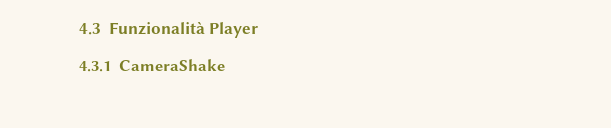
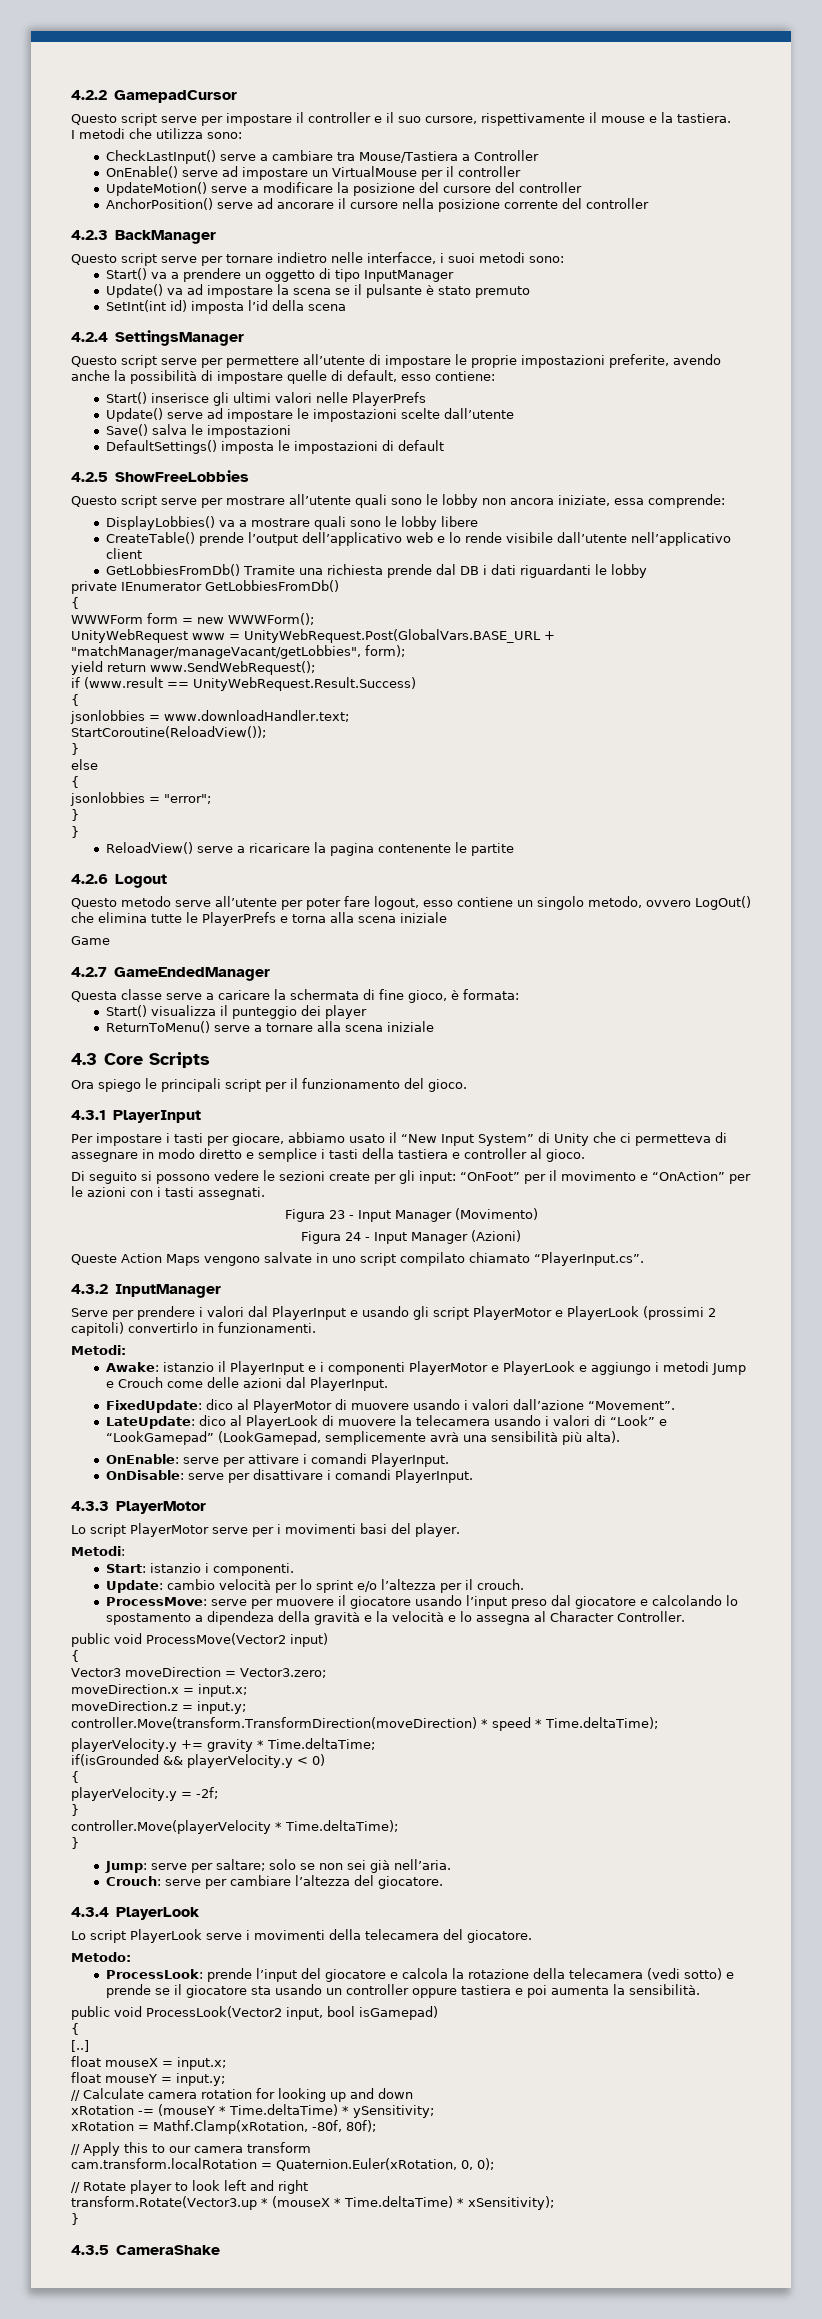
[79,21,259,38] [79,61,111,72] 4.3 Funzionalità Player // 4.3.1 -> [71,90,237,103] [71,112,731,126] [71,128,242,139] [105,150,539,164] [105,166,521,180] [105,182,582,196] [105,198,649,212] [71,230,216,244] [71,252,564,266] [105,268,454,282] [105,284,530,298] [105,300,346,314] [71,330,244,346] [71,354,721,368] [71,370,495,384] [105,392,426,406] [105,408,514,422] [105,424,291,438] [105,440,444,454] [71,470,249,482] [71,494,725,508] [105,516,478,530] [105,532,731,546] [105,548,142,559] [105,564,647,578] [71,580,339,594] [71,597,79,609] [71,613,314,625] [71,629,555,643] [71,645,405,659] [71,661,315,675] [71,677,416,691] [71,694,79,706] [70,710,349,724] [71,726,266,738] [71,743,79,755] [71,759,98,770] [71,776,79,788] [70,792,211,806] [71,809,79,821] [71,826,79,838] [105,842,514,856] [71,874,167,888] [71,896,751,910] [71,912,447,926] [71,936,110,945] [71,967,270,981] [71,989,519,1003] [105,1005,367,1019] [105,1021,434,1033] [71,1052,210,1068] [71,1078,467,1092] [71,1110,201,1123] [71,1132,727,1146] [71,1148,585,1162] [71,1170,751,1184] [71,1186,265,1200] [284,1208,538,1222] [301,1230,521,1244] [71,1252,644,1266] [71,1284,221,1298] [71,1306,716,1320] [71,1322,316,1336] [71,1345,126,1355] [105,1361,746,1375] [105,1377,388,1391] [105,1399,675,1413] [105,1415,667,1429] [105,1431,620,1445] [105,1453,449,1467] [105,1469,473,1483] [71,1501,206,1514] [71,1523,460,1537] [71,1546,125,1556] [105,1563,294,1576] [105,1579,524,1593] [105,1595,738,1609] [105,1611,685,1625] [71,1633,328,1647] [71,1650,79,1662] [71,1667,326,1678] [71,1684,247,1697] [71,1701,246,1714] [71,1717,658,1731] [71,1738,375,1752] [71,1754,325,1768] [71,1771,79,1783] [71,1787,218,1801] [71,1804,79,1816] [71,1820,398,1834] [71,1837,79,1849] [104,1859,451,1873] [105,1875,443,1889] [71,1907,200,1920] [71,1929,532,1943] [71,1952,131,1962] [105,1968,734,1982] [105,1984,700,1998] [71,2006,438,2020] [71,2023,79,2035] [71,2040,89,2052] [71,2056,226,2070] [71,2072,225,2086] [71,2088,413,2102] [71,2104,434,2118] [71,2120,376,2134] [71,2142,311,2156] [71,2158,494,2171] [71,2180,308,2194] [71,2196,554,2210] [71,2213,79,2225] [71,2245,109,2255] 4.2.2 GamepadCursor // Questo script serve per impostare il controller e il suo cursore, rispettivamente il mouse e la tastiera. // I metodi che utilizza sono: // CheckLastInput() serve a cambiare tra Mouse/Tastiera a Controller // OnEnable() serve ad impostare un VirtualMouse per il controller // UpdateMotion() serve a modificare la posizione del cursore del controller // AnchorPosition() serve ad ancorare il cursore nella posizione corrente del controller // 4.2.3 BackManager // Questo script serve per tornare indietro nelle interfacce, i suoi metodi sono: // Start() va a prendere un oggetto di tipo InputManager // Update() va ad impostare la scena se il pulsante è stato premuto // SetInt(int id) imposta l’id della scena // 4.2.4 SettingsManager // Questo script serve per permettere all’utente di impostare le proprie impostazioni preferite, avendo anche la possibilità di impostare quelle di default, esso contiene: // Start() inserisce gli ultimi valori nelle PlayerPrefs // Update() serve ad impostare le impostazioni scelte dall’utente // Save() salva le impostazioni // DefaultSettings() imposta le impostazioni di default // 4.2.5 ShowFreeLobbies // Questo script serve per mostrare all’utente quali sono le lobby non ancora iniziate, essa comprende: // DisplayLobbies() va a mostrare quali sono le lobby libere // CreateTable() prende l’output dell’applicativo web e lo rende visibile dall’utente nell’applicativo client // GetLobbiesFromDb() Tramite una richiesta prende dal DB i dati riguardanti le lobby // private IEnumerator GetLobbiesFromDb() // { // WWWForm form = new WWWForm(); // UnityWebRequest www = UnityWebRequest.Post(GlobalVars.BASE_URL + "matchManager/manageVacant/getLobbies", form); // yield return www.SendWebRequest(); // if (www.result == UnityWebRequest.Result.Success) // { // jsonlobbies = www.downloadHandler.text; // StartCoroutine(ReloadView()); // } // else // { // jsonlobbies = "error"; // } // } // ReloadView() serve a ricaricare la pagina contenente le partite // 4.2.6 Logout // Questo metodo serve all’utente per poter fare logout, esso contiene un singolo metodo, ovvero LogOut() che elimina tutte le PlayerPrefs e torna alla scena iniziale // Game // 4.2.7 GameEndedManager // Questa classe serve a caricare la schermata di fine gioco, è formata: // Start() visualizza il punteggio dei player // ReturnToMenu() serve a tornare alla scena iniziale // 4.3 Core Scripts // Ora spiego le principali script per il funzionamento del gioco. // 4.3.1 PlayerInput // Per impostare i tasti per giocare, abbiamo usato il “New Input System” di Unity che ci permetteva di assegnare in modo diretto e semplice i tasti della tastiera e controller al gioco. // Di seguito si possono vedere le sezioni create per gli input: “OnFoot” per il movimento e “OnAction” per le azioni con i tasti assegnati. // Figura 23 - Input Manager (Movimento) // Figura 24 - Input Manager (Azioni) // Queste Action Maps vengono salvate in uno script compilato chiamato “PlayerInput.cs”. // 4.3.2 InputManager // Serve per prendere i valori dal PlayerInput e usando gli script PlayerMotor e PlayerLook (prossimi 2 capitoli) convertirlo in funzionamenti. // Metodi: // Awake: istanzio il PlayerInput e i componenti PlayerMotor e PlayerLook e aggiungo i metodi Jump e Crouch come delle azioni dal PlayerInput. // FixedUpdate: dico al PlayerMotor di muovere usando i valori dall’azione “Movement”. // LateUpdate: dico al PlayerLook di muovere la telecamera usando i valori di “Look” e “LookGamepad” (LookGamepad, semplicemente avrà una sensibilità più alta). // OnEnable: serve per attivare i comandi PlayerInput. // OnDisable: serve per disattivare i comandi PlayerInput. // 4.3.3 PlayerMotor // Lo script PlayerMotor serve per i movimenti basi del player. // Metodi: // Start: istanzio i componenti. // Update: cambio velocità per lo sprint e/o l’altezza per il crouch. // ProcessMove: serve per muovere il giocatore usando l’input preso dal giocatore e calcolando lo spostamento a dipendeza della gravità e la velocità e lo assegna al Character Controller. // public void ProcessMove(Vector2 input) // { // Vector3 moveDirection = Vector3.zero; // moveDirection.x = input.x; // moveDirection.z = input.y; // controller.Move(transform.TransformDirection(moveDirection) * speed * Time.deltaTime); // playerVelocity.y += gravity * Time.deltaTime; // if(isGrounded && playerVelocity.y < 0) // { // playerVelocity.y = -2f; // } // controller.Move(playerVelocity * Time.deltaTime); // } // Jump: serve per saltare; solo se non sei già nell’aria. // Crouch: serve per cambiare l’altezza del giocatore. // 4.3.4 PlayerLook // Lo script PlayerLook serve i movimenti della telecamera del giocatore. // Metodo: // ProcessLook: prende l’input del giocatore e calcola la rotazione della telecamera (vedi sotto) e prende se il giocatore sta usando un controller oppure tastiera e poi aumenta la sensibilità. // public void ProcessLook(Vector2 input, bool isGamepad) // { // [..] // float mouseX = input.x; // float mouseY = input.y; // // Calculate camera rotation for looking up and down // xRotation -= (mouseY * Time.deltaTime) * ySensitivity; // xRotation = Mathf.Clamp(xRotation, -80f, 80f); // // Apply this to our camera transform // cam.transform.localRotation = Quaternion.Euler(xRotation, 0, 0); // // Rotate player to look left and right // transform.Rotate(Vector3.up * (mouseX * Time.deltaTime) * xSensitivity); // } // 4.3.5

